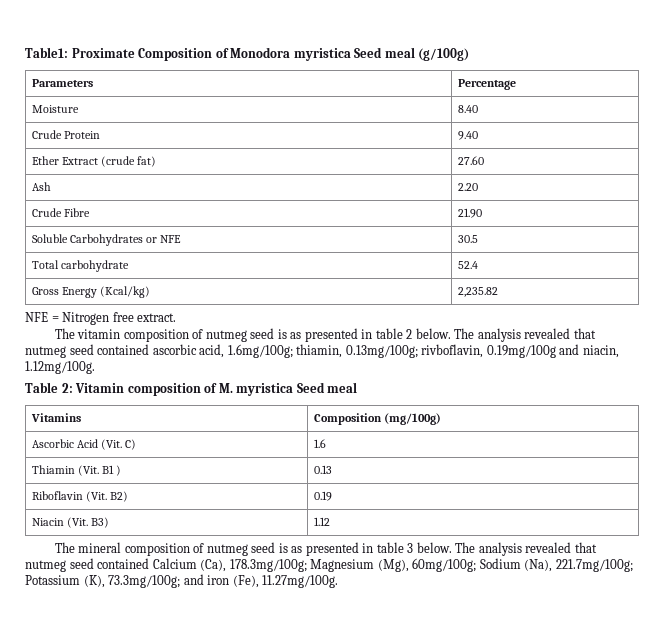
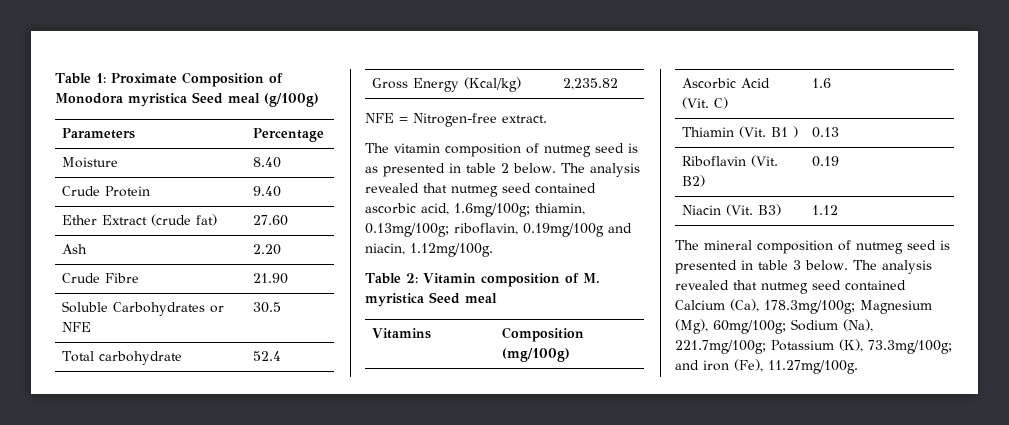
[25,47,68,58] Table1: -> [55,73,106,84] Table 1:
[62,312,134,325] Nitrogen free -> [413,113,497,127] Nitrogen-free
[421,344,484,358] rivboflavin, -> [454,223,518,235] riboflavin,
[291,546,303,553] as -> (950, 245) none

